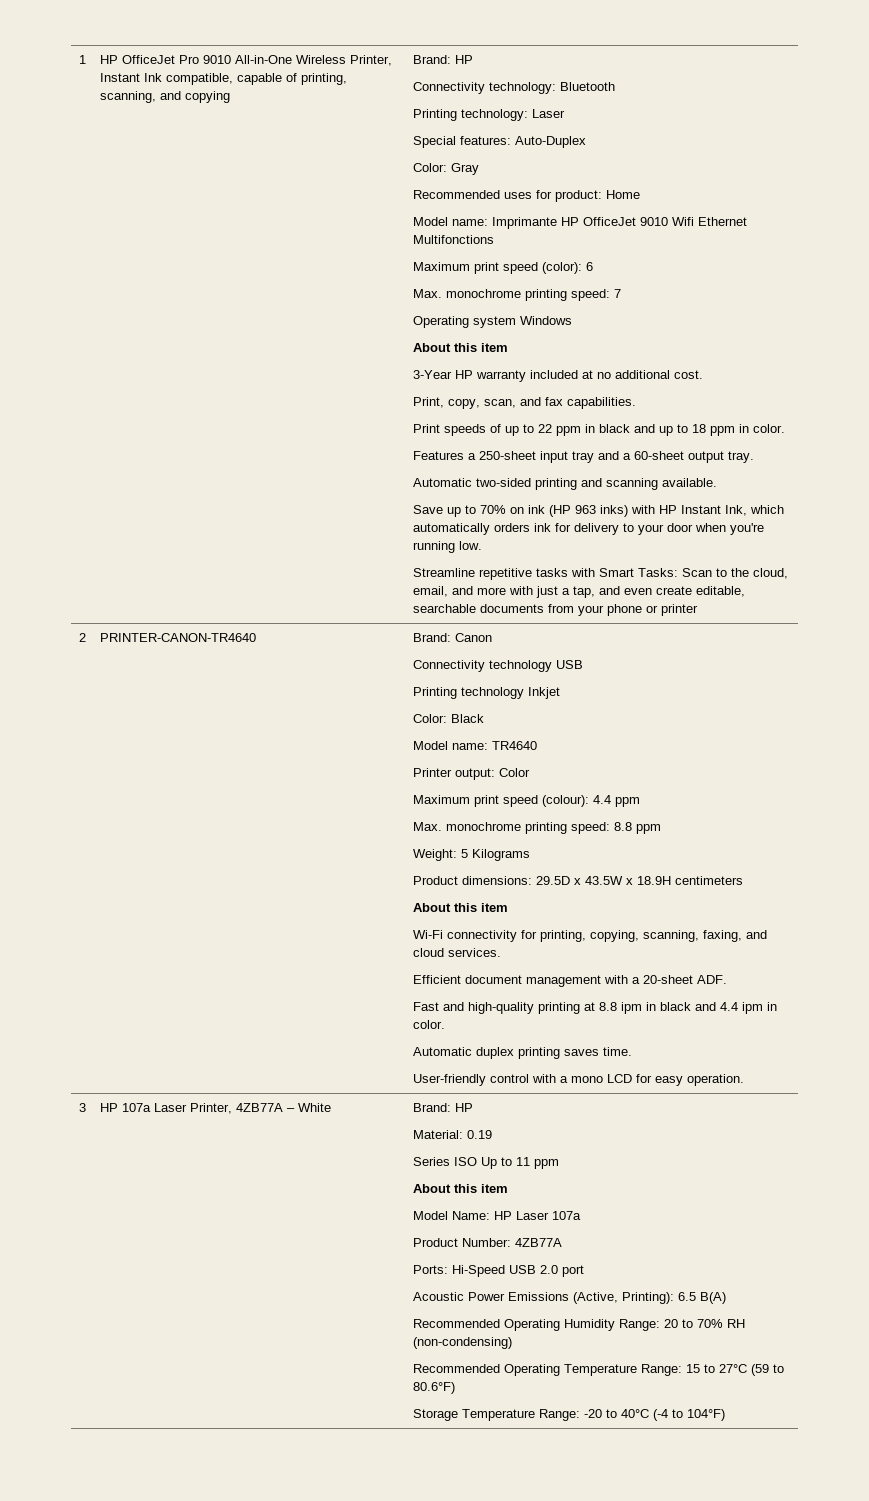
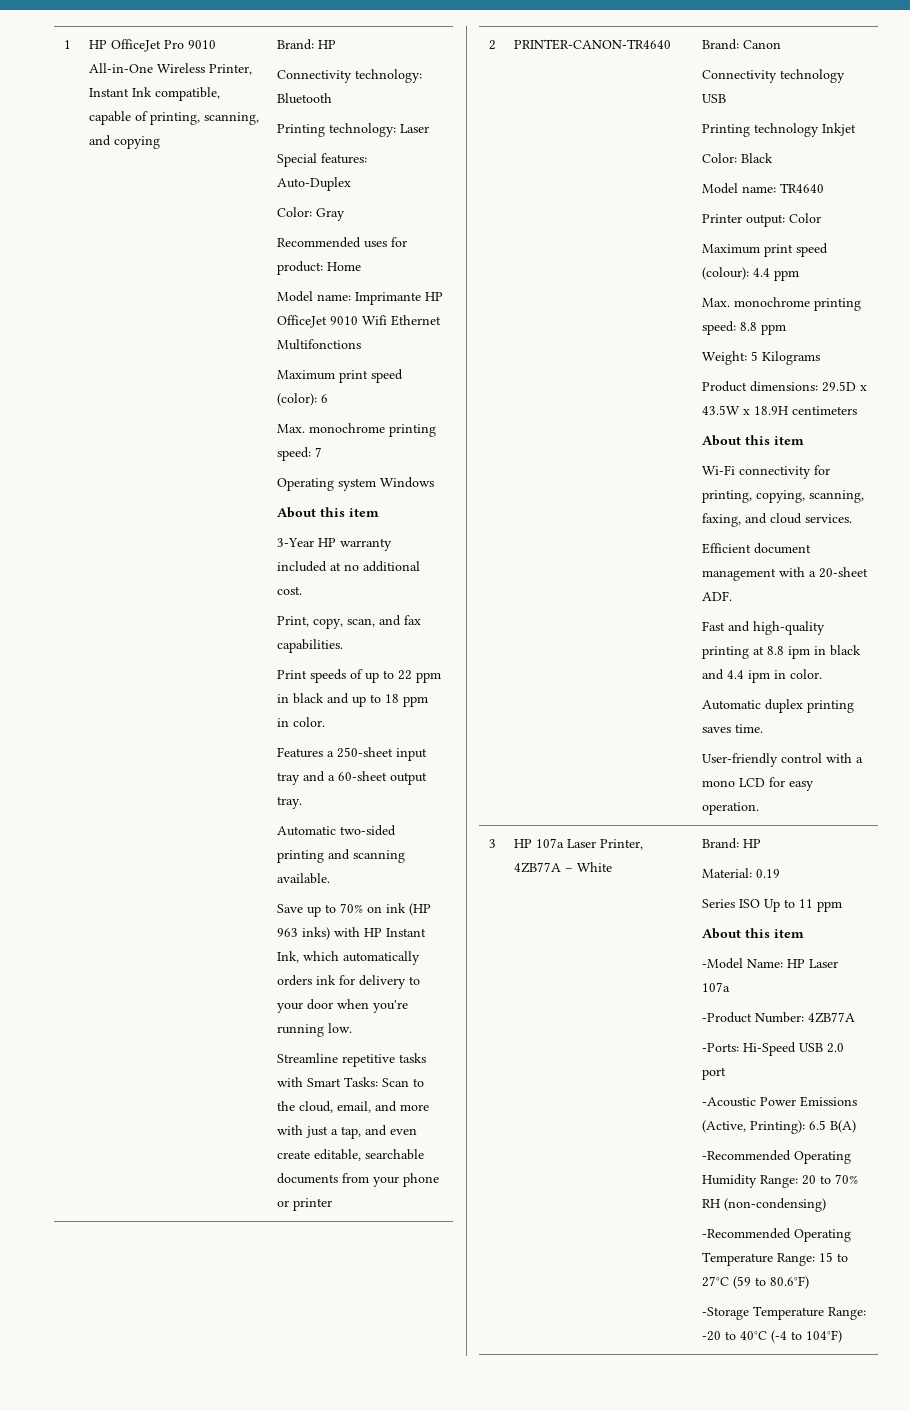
[413,1211,449,1220] Model -> [702,958,744,969] -Model
[413,1238,459,1247] Product -> [702,1012,753,1023] -Product
[413,1265,449,1274] Ports: -> [702,1043,740,1052] -Ports:
[413,1292,465,1301] Acoustic -> [702,1097,757,1107] -Acoustic
[413,1319,501,1328] Recommended -> [702,1150,792,1161] -Recommended
[413,1364,501,1373] Recommended -> [702,1228,792,1239] -Recommended
[413,1409,459,1421] Storage -> [702,1307,750,1320] -Storage

